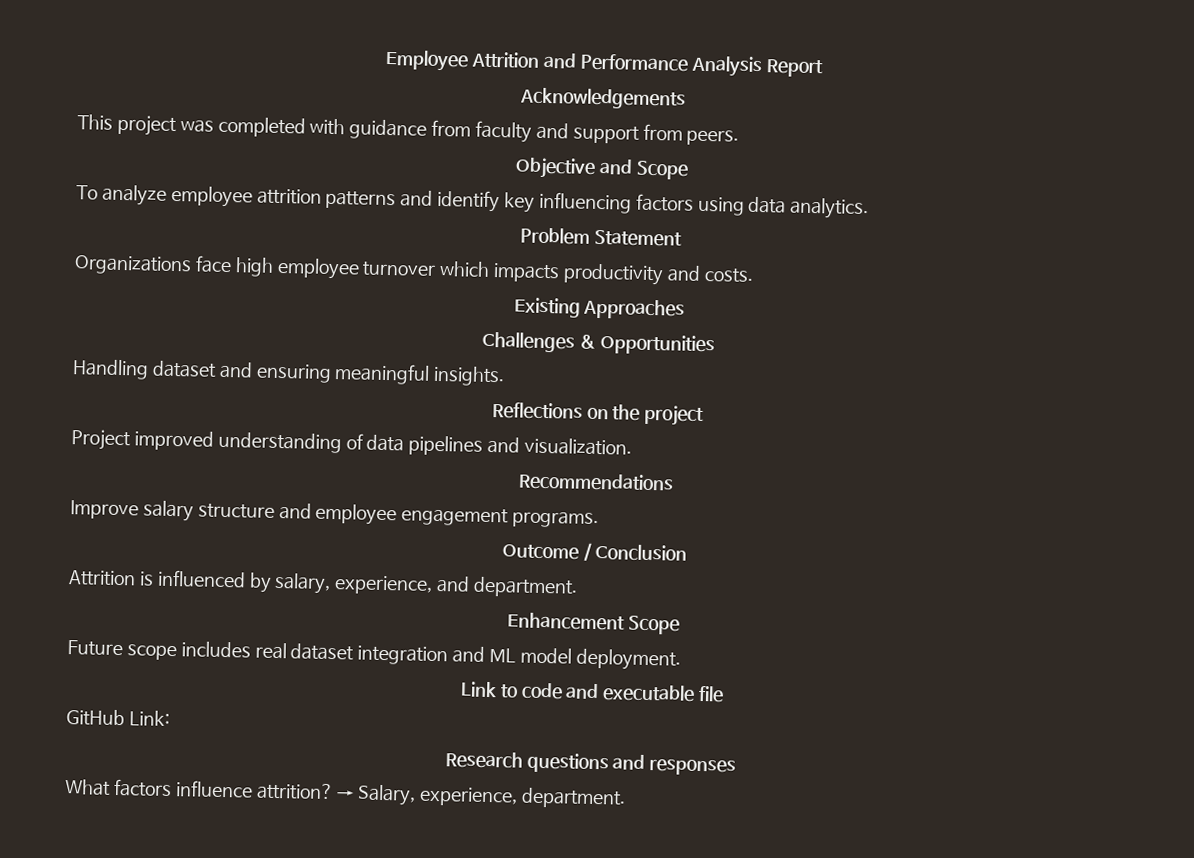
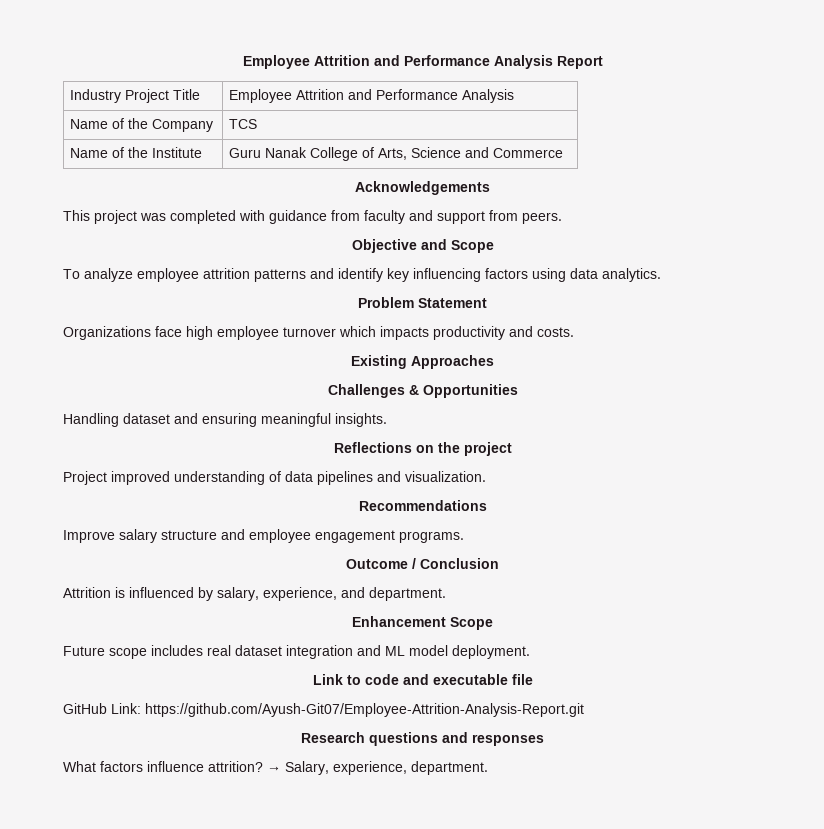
(823, 68) none -> [69,89,200,103] [228,89,514,103] [69,118,213,132] [228,119,257,129] [69,147,202,158] [228,147,563,161] // Industry Project Title | Employee Attrition and Performance Analysis // Name of the Company | TCS // Name of the Institute | Guru Nanak College of Arts, Science and Commerce
(170, 718) none -> [145,703,584,717] https://github.com/Ayush-Git07/Employee-Attrition-Analysis-Report.git

